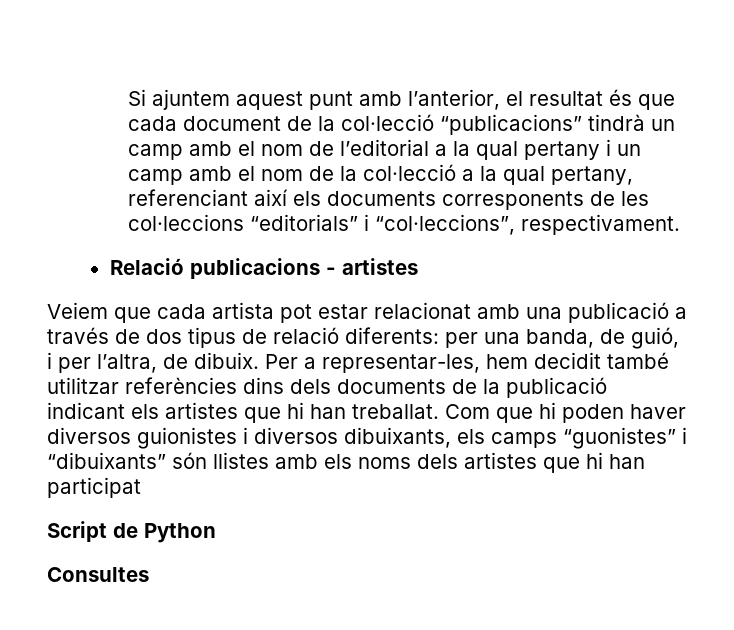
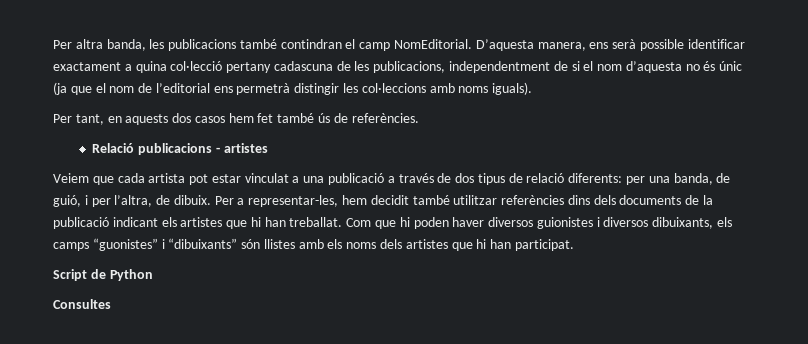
[127,89,675,110] [127,114,675,135] [127,139,641,160] [127,164,633,185] [127,189,649,210] [127,214,680,235] Si ajuntem aquest punt amb l’anterior, el resultat és que cada document de la col·lecció “publicacions” tindrà un camp amb el nom de l’editorial a la qual pertany i un camp amb el nom de la col·lecció a la qual pertany, referenciant així els documents corresponents de les col·leccions “editorials” i “col·leccions”, respectivament. -> [53,39,745,51] [53,61,743,73] [53,82,533,95] [53,113,419,125] Per altra banda, les publicacions també contindran el camp NomEditorial. D’aquesta manera, ens serà possible identificar exactament a quina col·lecció pertany cadascuna de les publicacions, independentment de si el nom d’aquesta no és únic (ja que el nom de l’editorial ens permetrà distingir les col·leccions amb noms iguals). // Per tant, en aquests dos casos hem fet també ús de referències.
[374,302,520,319] relacionat amb -> [244,173,300,183] vinculat a
[47,477,141,498] participat -> [514,239,574,251] participat.

